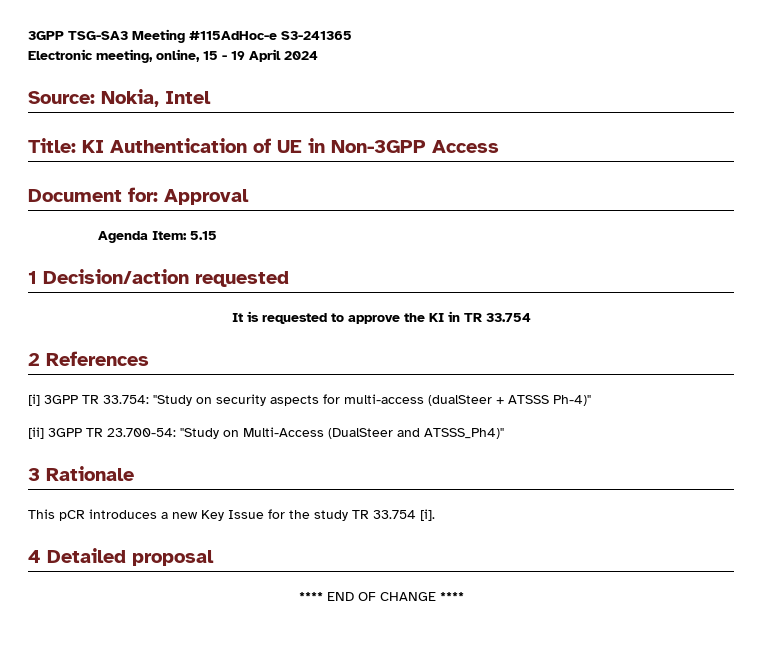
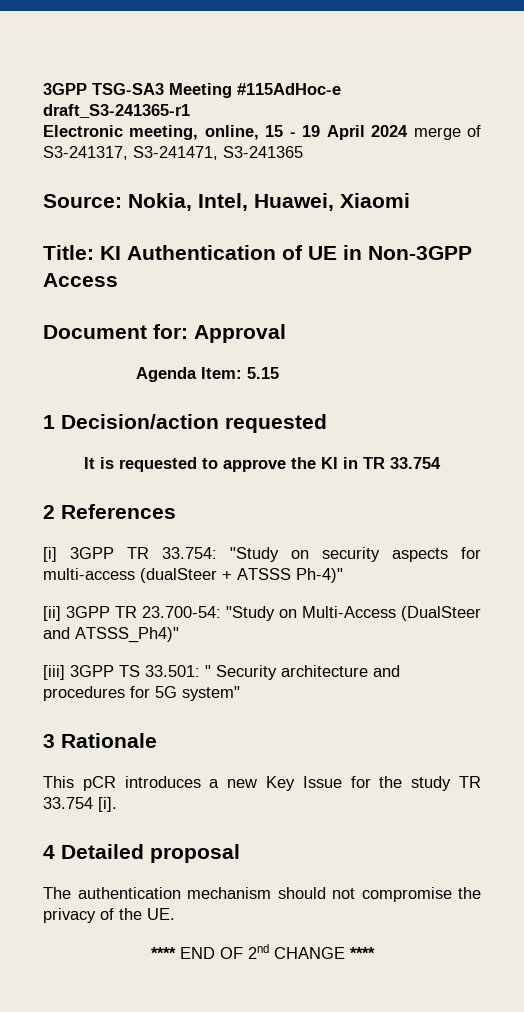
[281,31,352,40] S3-241365 -> [43,104,190,118] draft_S3-241365-r1
(318, 55) none -> [413,125,482,140] [43,146,303,160] merge of S3-241317, S3-241471, S3-241365
[165,91,211,104] Intel -> [198,193,410,211] Intel, Huawei, Xiaomi
(504, 433) none -> [43,665,400,680] [43,686,240,701] // [iii] 3GPP TS 33.501: " Security architecture and procedures for 5G system"
(214, 558) none -> [43,887,481,902] [43,908,175,923] // The authentication mechanism should not compromise the privacy of the UE.
(376, 596) none -> [247,944,269,959] 2nd

